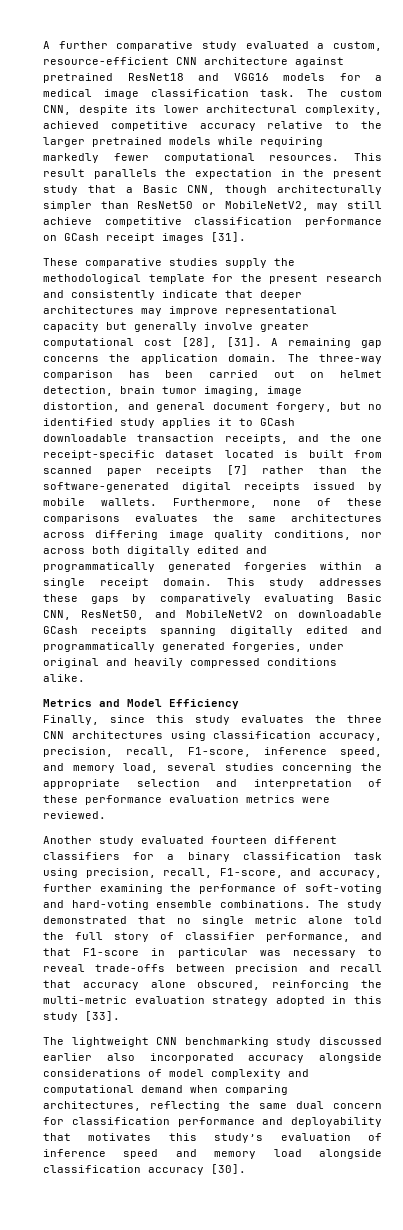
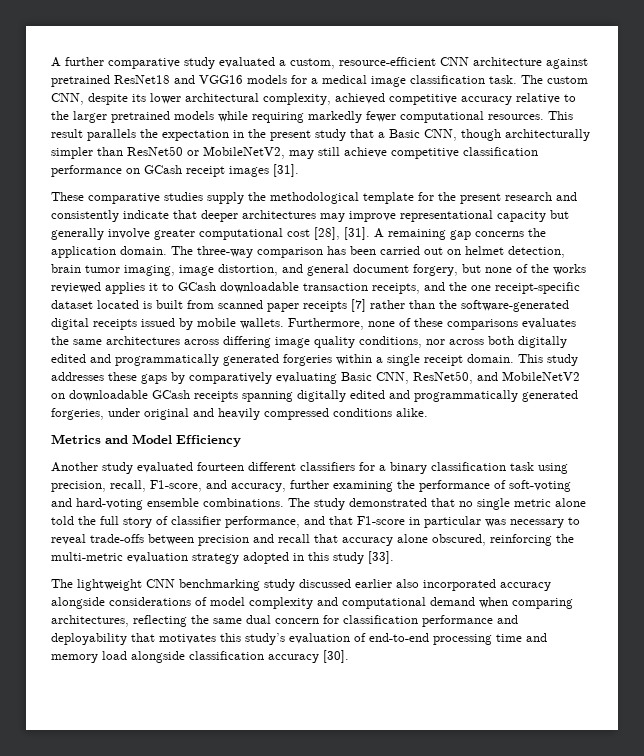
[368,404,382,410] [43,418,155,428] no identified study -> [485,264,586,275] [51,282,101,293] none of the works reviewed
[43,715,382,725] [43,731,382,741] [43,747,382,757] [43,763,382,773] [43,779,382,789] [43,795,330,805] [43,811,106,819] // Finally, since this study evaluates the three CNN architectures using classification accuracy, precision, recall, F1-score, inference speed, and memory load, several studies concerning the appropriate selection and interpretation of these performance evaluation metrics were reviewed. -> (241, 441) none
[43,1149,159,1159] inference speed -> [369,633,522,645] end-to-end processing time

